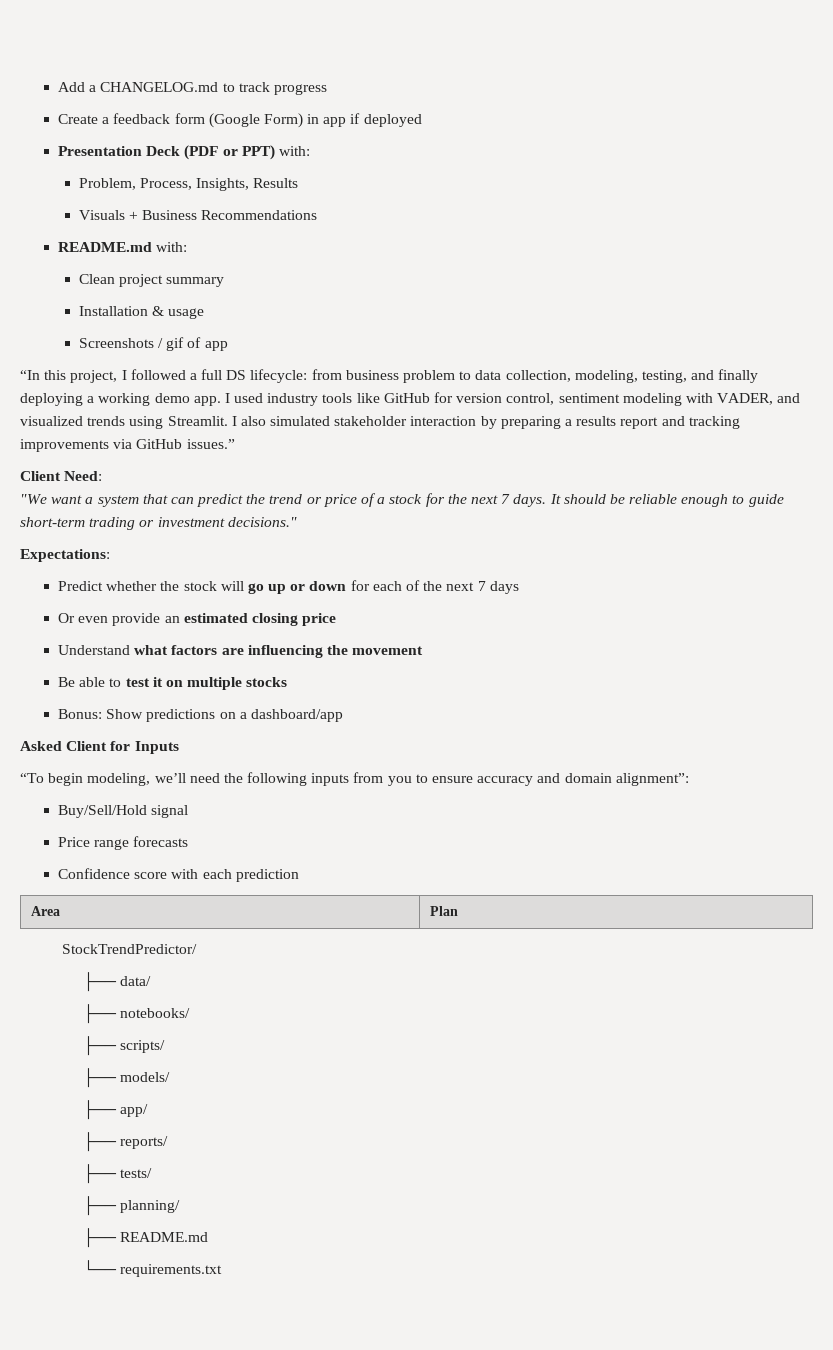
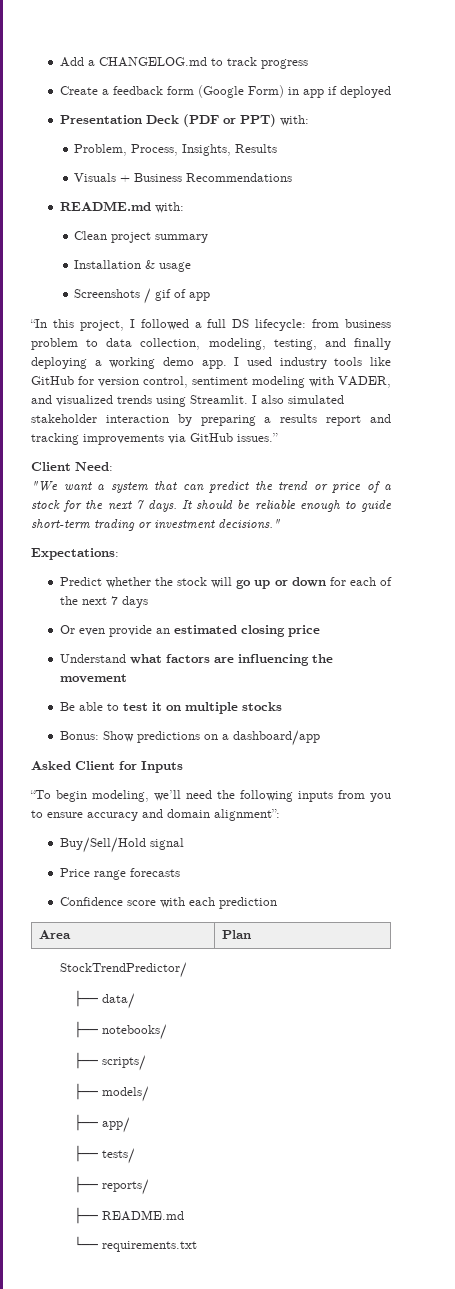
[82,1132,168,1152] // ├── reports/ -> (131, 1125) none
[119,1200,180,1213] planning/ -> [102,1179,150,1195] reports/

